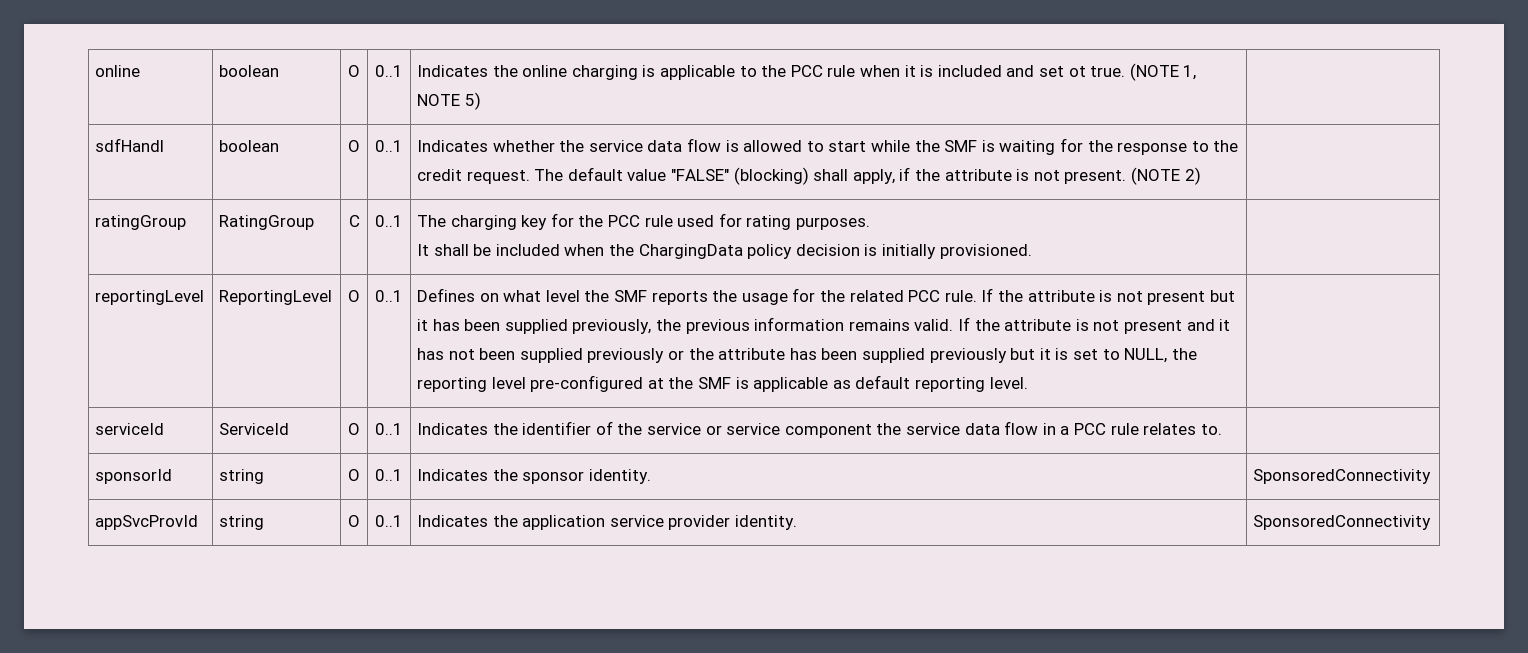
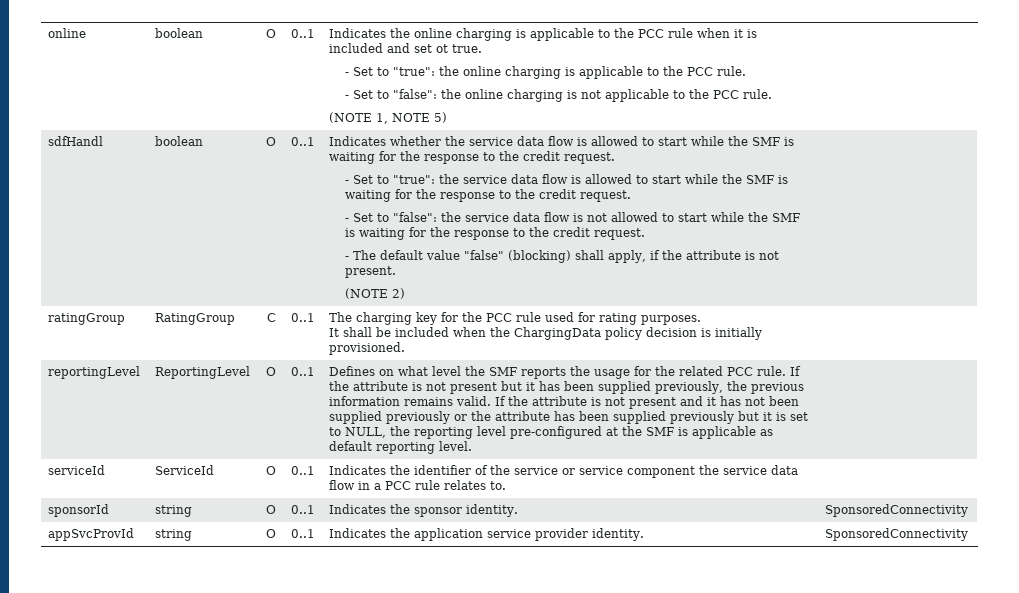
(1126, 71) none -> [344,66,746,79] [344,89,772,102] // - Set to "true": the online charging is applicable to the PCC rule. // - Set to "false": the online charging is not applicable to the PCC rule. //
(530, 177) none -> [344,174,788,184] [344,189,631,202] [344,212,800,222] [344,227,645,240] [344,256,349,260] // - Set to "true": the service data flow is allowed to start while the SMF is waiting for the response to the credit request. // - Set to "false": the service data flow is not allowed to start while the SMF is waiting for the response to the credit request. // -
[671,169,730,181] "FALSE" -> [463,250,504,260] "false"
(1127, 177) none -> (396, 272) //

